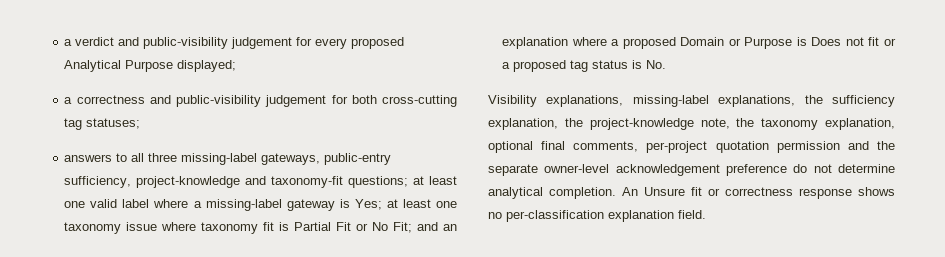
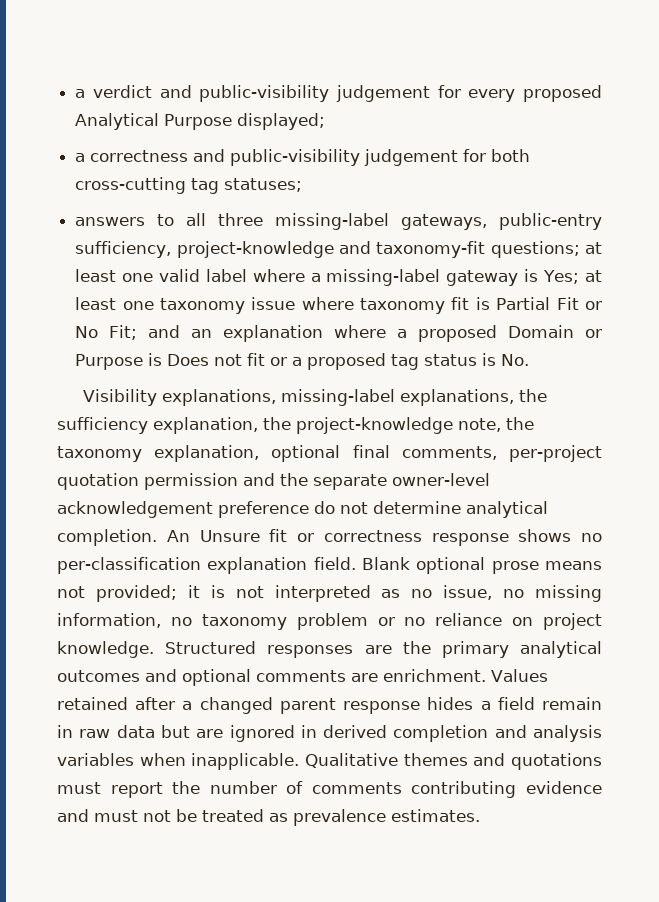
(706, 214) none -> [361,557,602,574] [57,585,602,602] [57,613,602,630] [57,641,603,658] [57,669,548,686] [57,697,602,714] [57,725,602,742] [57,753,602,770] [57,781,602,798] [57,809,480,826] Blank optional prose means not provided; it is not interpreted as no issue, no missing information, no taxonomy problem or no reliance on project knowledge. Structured responses are the primary analytical outcomes and optional comments are enrichment. Values retained after a changed parent response hides a field remain in raw data but are ignored in derived completion and analysis variables when inapplicable. Qualitative themes and quotations must report the number of comments contributing evidence and must not be treated as prevalence estimates.

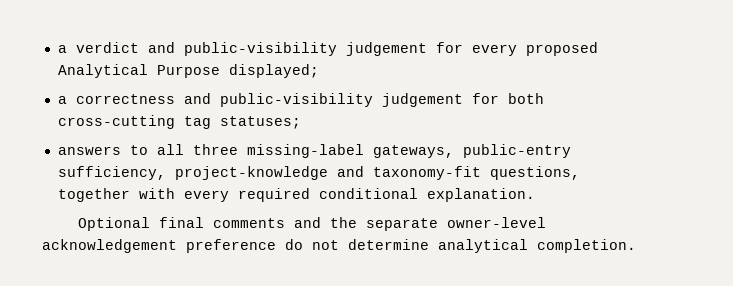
[490,241,602,258] [75,269,603,286] [75,297,603,314] [75,325,602,342] [75,353,530,370] [82,389,547,406] [57,417,534,434] [57,445,603,462] [57,473,238,490] questions; at least one valid label where a missing-label gateway is Yes; at least one taxonomy issue where taxonomy fit is Partial Fit or No Fit; and an explanation where a proposed Domain or Purpose is Does not fit or a proposed tag status is No. // Visibility explanations, missing-label explanations, the sufficiency explanation, the project-knowledge note, the taxonomy explanation, optional final comments, per-project quotation permission -> [489,166,580,180] [57,188,535,202] [77,217,285,231] questions, together with every required conditional explanation. // Optional final comments
[166,529,602,546] [57,557,602,574] [57,585,602,602] [57,613,602,630] [57,641,603,658] [57,669,548,686] [57,697,602,714] [57,725,602,742] [57,753,602,770] [57,781,602,798] [57,809,480,826] An Unsure fit or correctness response shows no per-classification explanation field. Blank optional prose means not provided; it is not interpreted as no issue, no missing information, no taxonomy problem or no reliance on project knowledge. Structured responses are the primary analytical outcomes and optional comments are enrichment. Values retained after a changed parent response hides a field remain in raw data but are ignored in derived completion and analysis variables when inapplicable. Qualitative themes and quotations must report the number of comments contributing evidence and must not be treated as prevalence estimates. -> (636, 246) none

